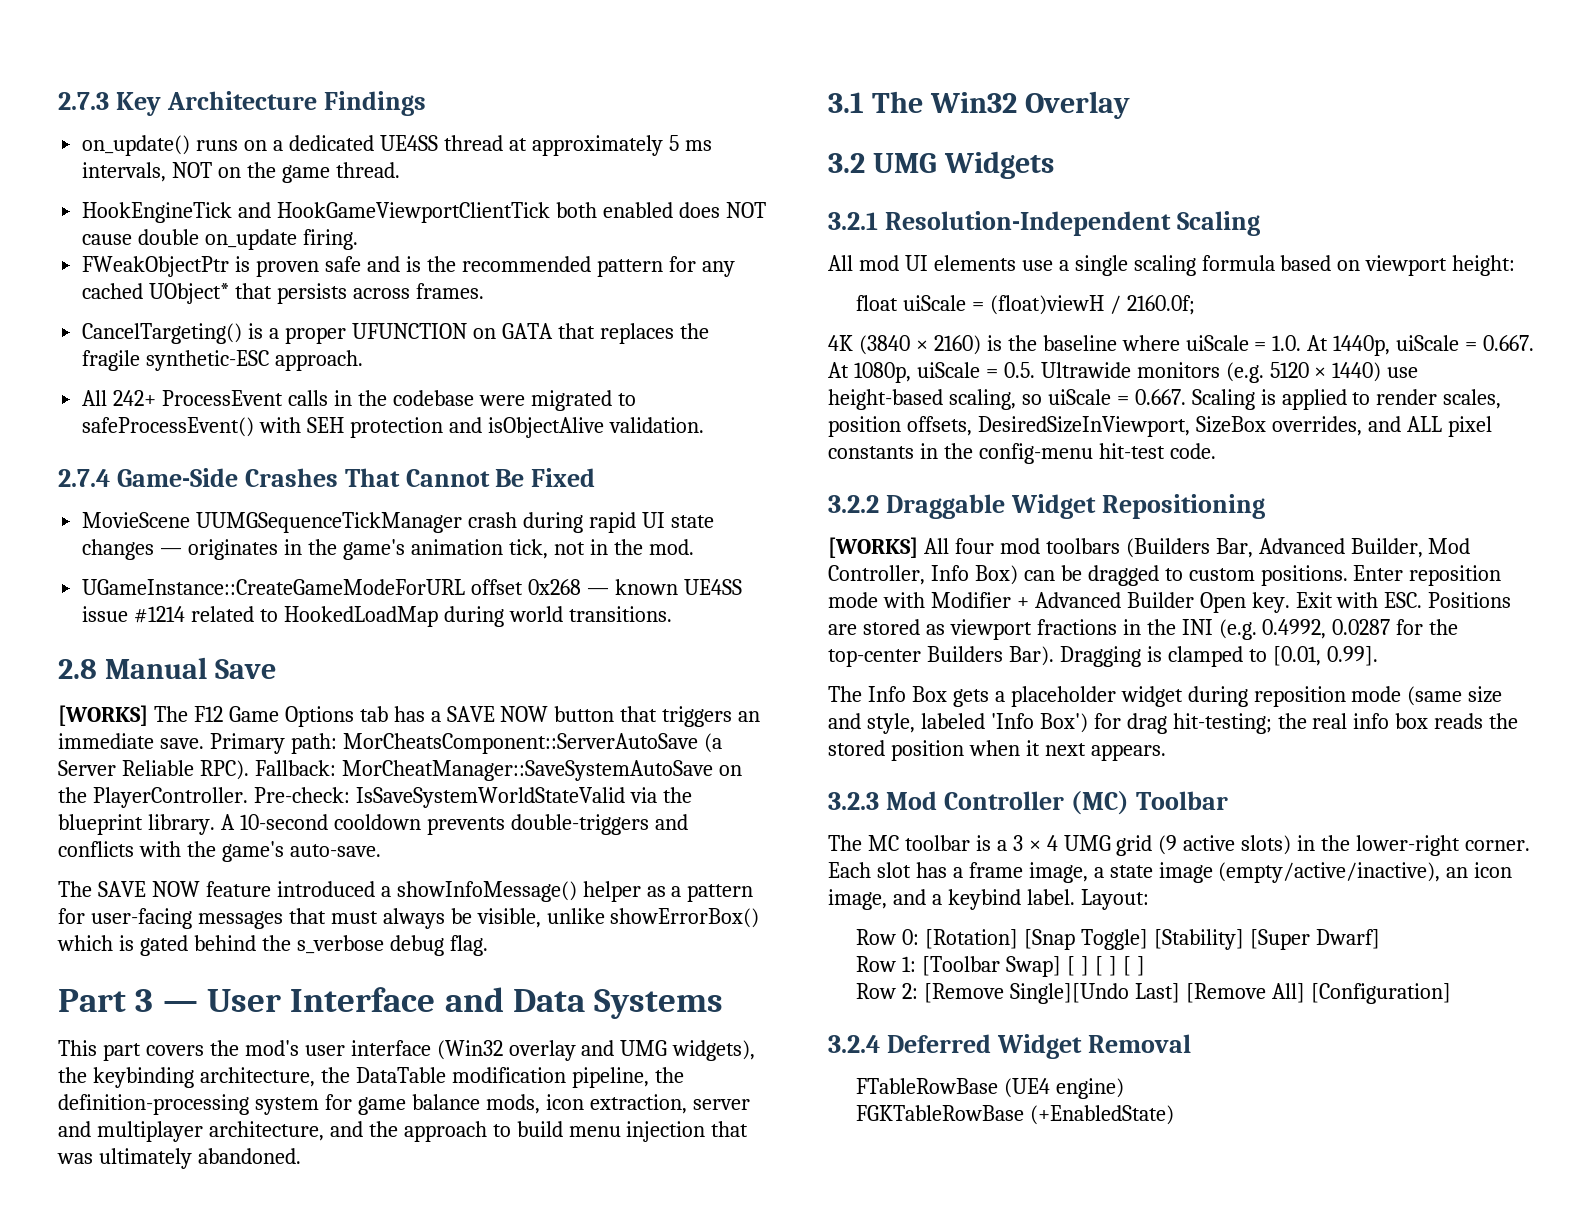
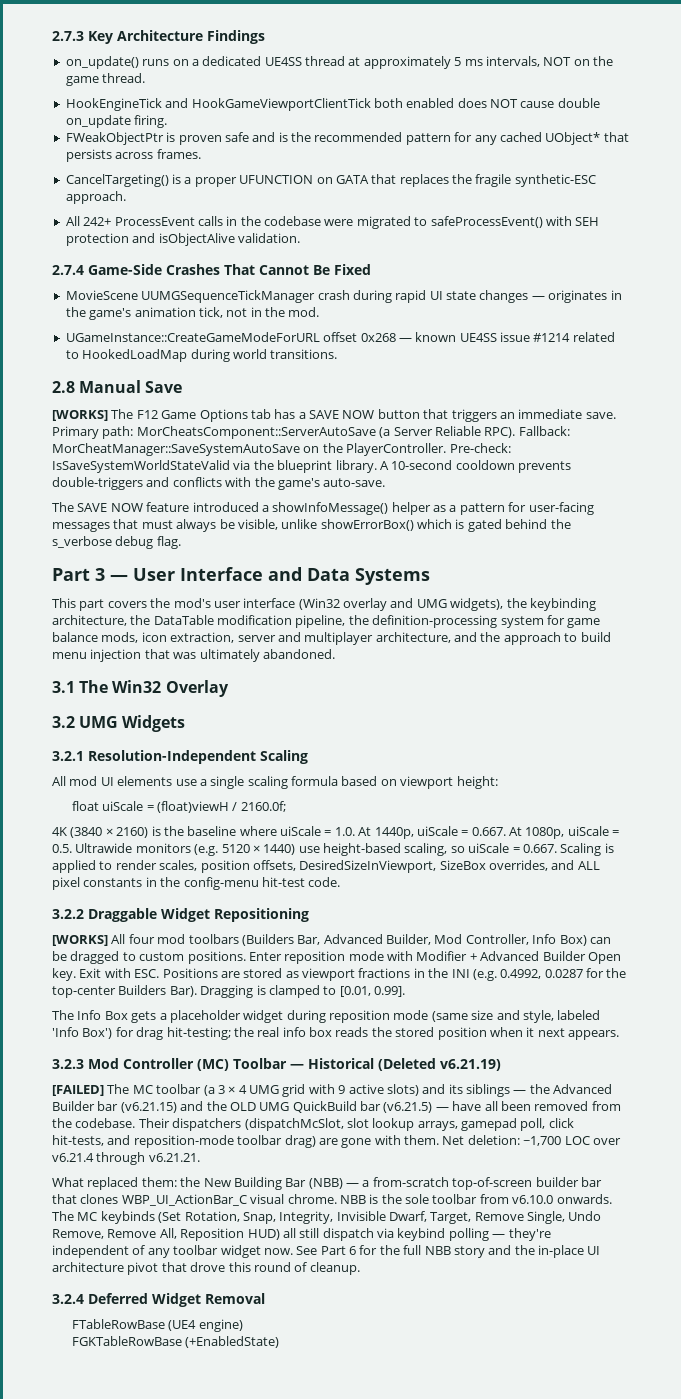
(1228, 800) // -> [289,1058,501,1071] [52,1085,104,1096] — Historical (Deleted v6.21.19) // [FAILED]
[975,835,1007,851] is a -> [203,1085,215,1096] (a
[1158,835,1531,856] [828,862,1513,883] [828,889,1149,910] [856,929,1380,950] [856,956,1145,977] [856,983,1451,1004] (9 active slots) in the lower-right corner. Each slot has a frame image, a state image (empty/active/inactive), an icon image, and a keybind label. Layout: // Row 0: [Rotation] [Snap Toggle] [Stability] [Super Dwarf] // Row 1: [Toolbar Swap] [ ] [ ] [ ] // Row 2: [Remove Single][Undo Last] [Remove All] [Configuration] -> [308,1084,613,1097] [52,1101,621,1113] [52,1118,574,1131] [52,1135,621,1148] [52,1152,200,1165] [52,1177,602,1190] [52,1194,612,1206] [52,1211,602,1224] [52,1228,551,1241] [52,1245,601,1258] [52,1262,360,1275] with 9 active slots) and its siblings — the Advanced Builder bar (v6.21.15) and the OLD UMG QuickBuild bar (v6.21.5) — have all been removed from the codebase. Their dispatchers (dispatchMcSlot, slot lookup arrays, gamepad poll, click hit-tests, and reposition-mode toolbar drag) are gone with them. Net deletion: ~1,700 LOC over v6.21.4 through v6.21.21. // What replaced them: the New Building Bar (NBB) — a from-scratch top-of-screen builder bar that clones WBP_UI_ActionBar_C visual chrome. NBB is the sole toolbar from v6.10.0 onwards. The MC keybinds (Set Rotation, Snap, Integrity, Invisible Dwarf, Target, Remove Single, Undo Remove, Remove All, Reposition HUD) all still dispatch via keybind polling — they're independent of any toolbar widget now. See Part 6 for the full NBB story and the in-place UI architecture pivot that drove this round of cleanup.

